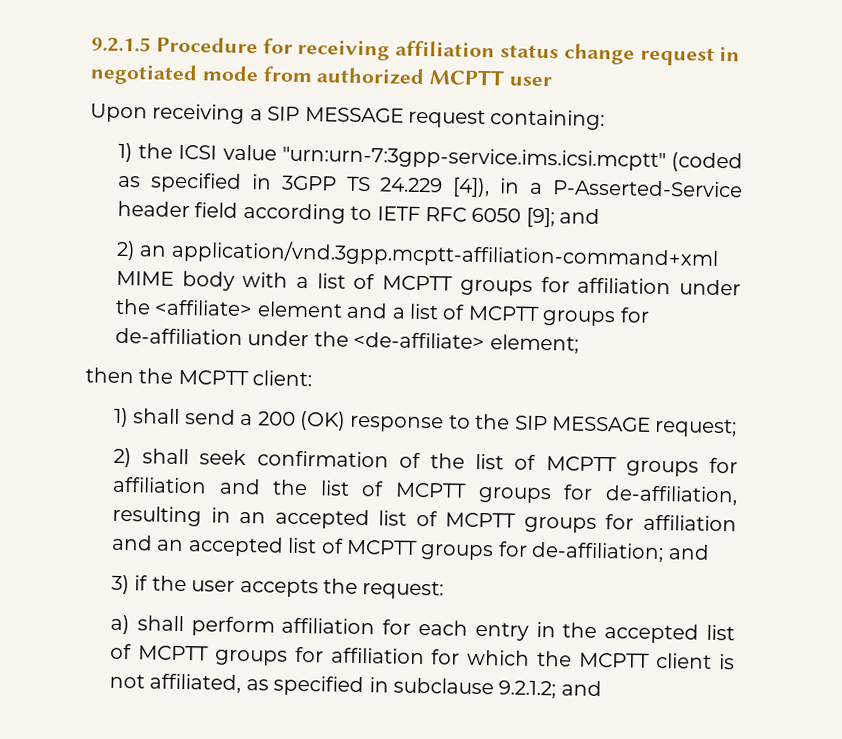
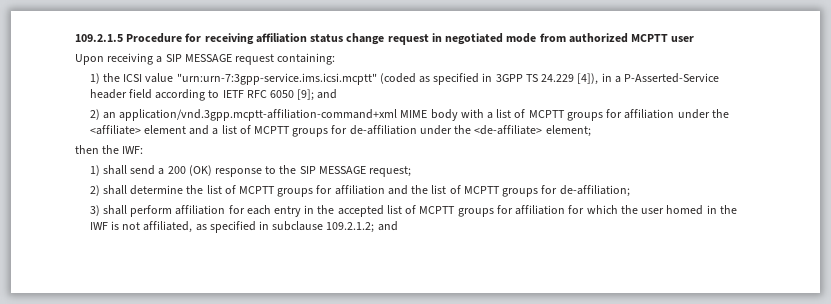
[91,36,151,53] 9.2.1.5 -> [75,34,123,42] 109.2.1.5
[177,369,313,387] MCPTT client: -> [122,146,144,154] IWF:
[199,449,421,469] seek confirmation of -> [130,185,184,195] determine
[604,485,738,506] [111,505,737,533] [110,534,528,561] de-affiliation, resulting in an accepted list of MCPTT groups for affiliation and an accepted list of MCPTT groups for -> (558, 189) none
[667,544,710,560] and -> (630, 191) none
[134,575,445,600] [109,614,130,635] if the user accepts the request: // a) -> (100, 210) none
[579,652,713,669] MCPTT client -> [641,205,737,215] [89,222,108,230] user homed in the IWF
[498,680,557,699] 9.2.1.2; -> [326,222,375,233] 109.2.1.2;

